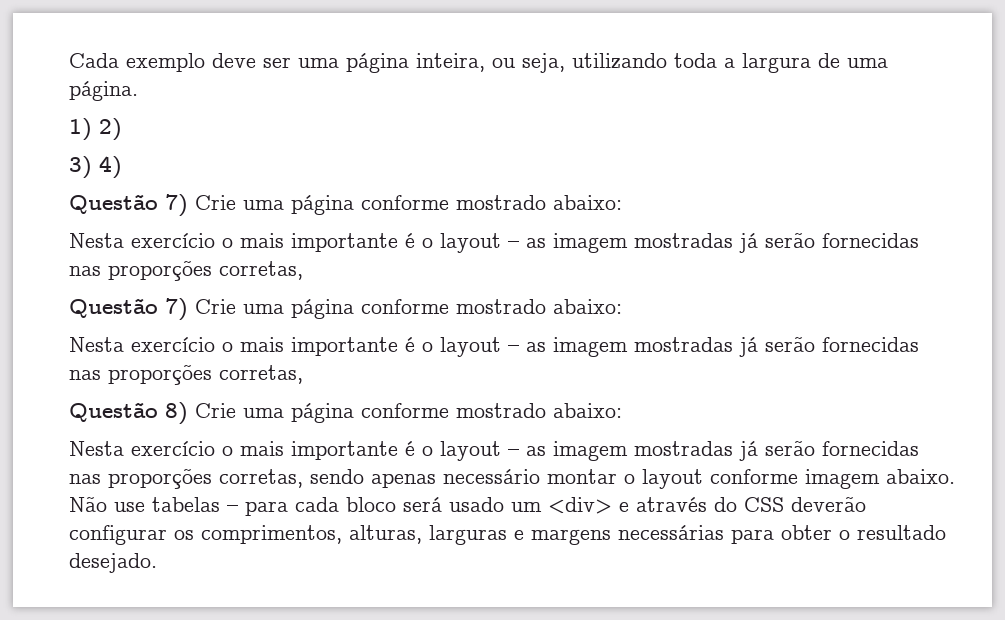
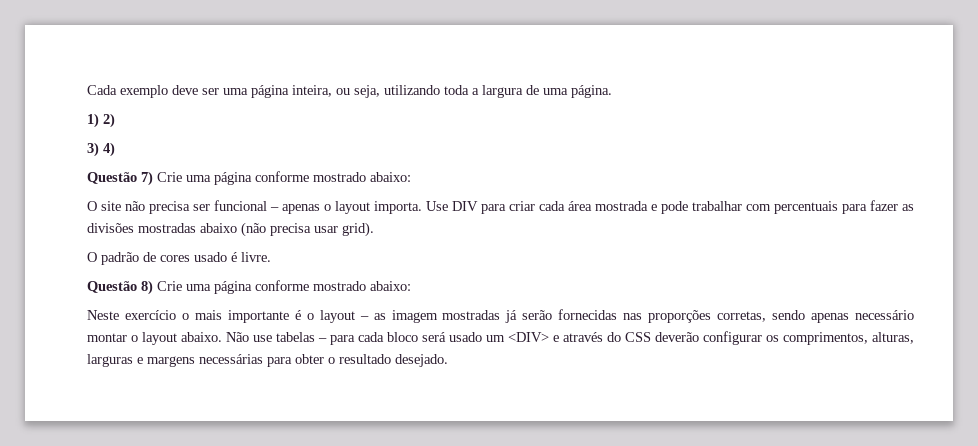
[69,232,919,253] [69,260,303,281] [69,298,622,321] [69,336,919,357] [69,364,303,385] Nesta exercício o mais importante é o layout – as imagem mostradas já serão fornecidas nas proporções corretas, // Questão 7) Crie uma página conforme mostrado abaixo: // Nesta exercício o mais importante é o layout – as imagem mostradas já serão fornecidas nas proporções corretas, -> [87,200,914,214] [87,222,374,237] [87,252,271,265] O site não precisa ser funcional – apenas o layout importa. Use DIV para criar cada área mostrada e pode trabalhar com percentuais para fazer as divisões mostradas abaixo (não precisa usar grid). // O padrão de cores usado é livre.
[69,441,124,456] Nesta -> [87,310,119,320] Neste
[710,469,880,489] conforme imagem -> (177, 338) none
[548,497,612,514] <div> -> [508,332,549,342] <DIV>

